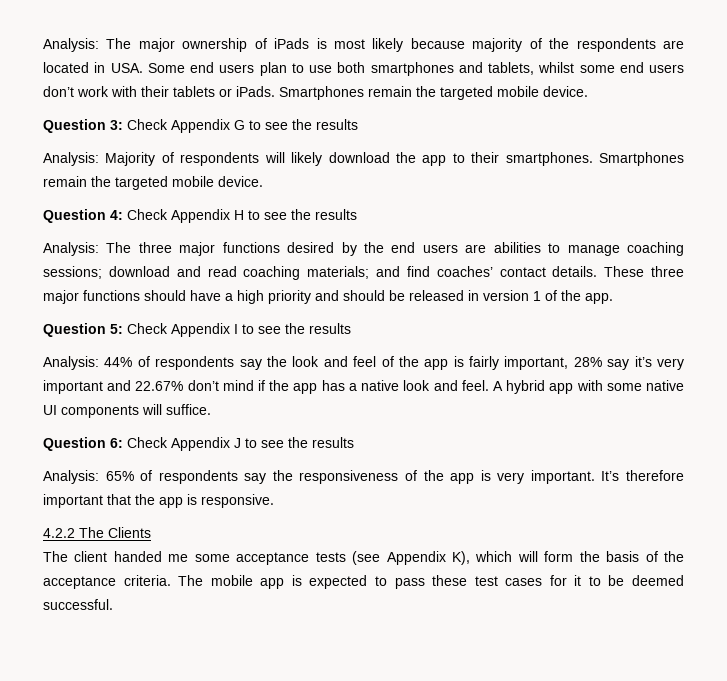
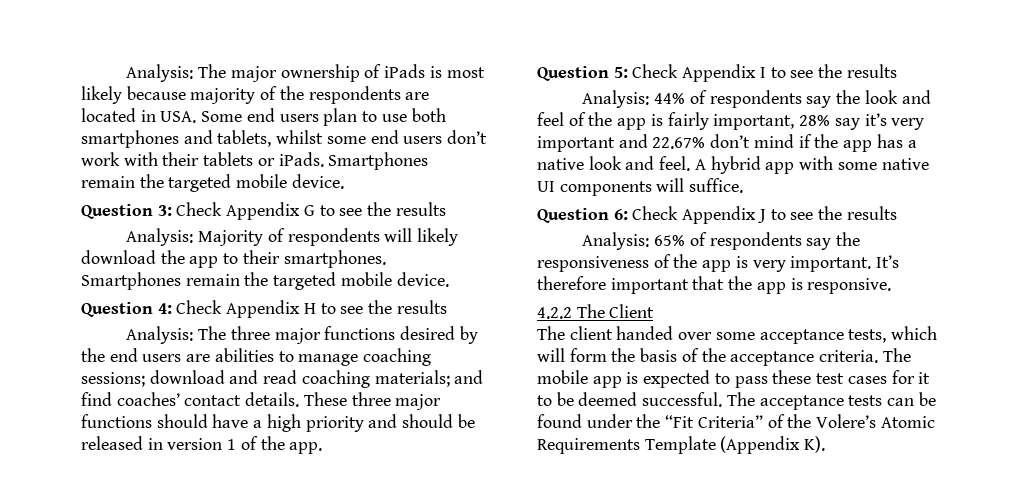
[108,527,151,538] Clients -> [609,304,655,318] Client
[168,554,189,562] me -> [678,332,713,340] over
[315,551,470,565] tests (see Appendix K), -> [848,329,887,343] tests,
(113, 604) none -> [726,392,936,410] [537,414,935,428] [537,436,826,454] The acceptance tests can be found under the “Fit Criteria” of the Volere’s Atomic Requirements Template (Appendix K).

